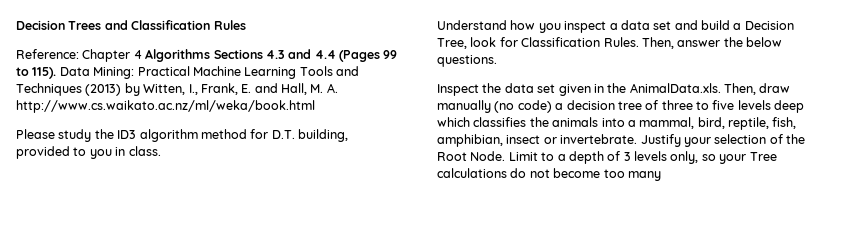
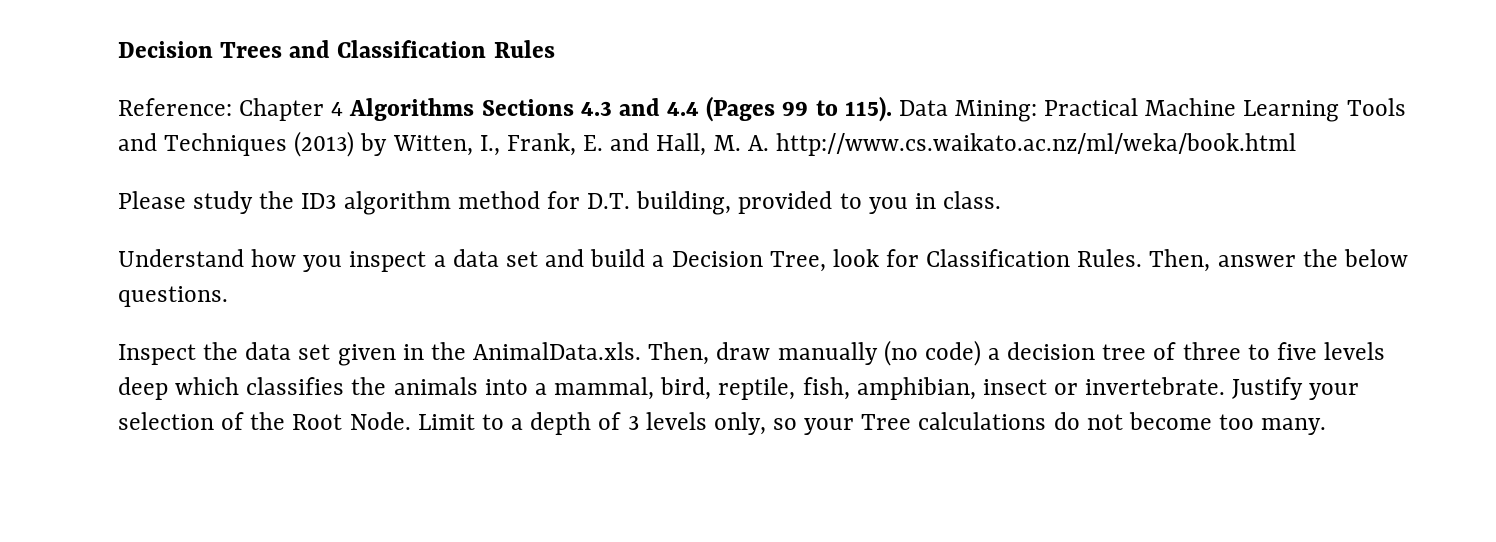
[627,171,661,181] many -> [1261,418,1327,435] many.

